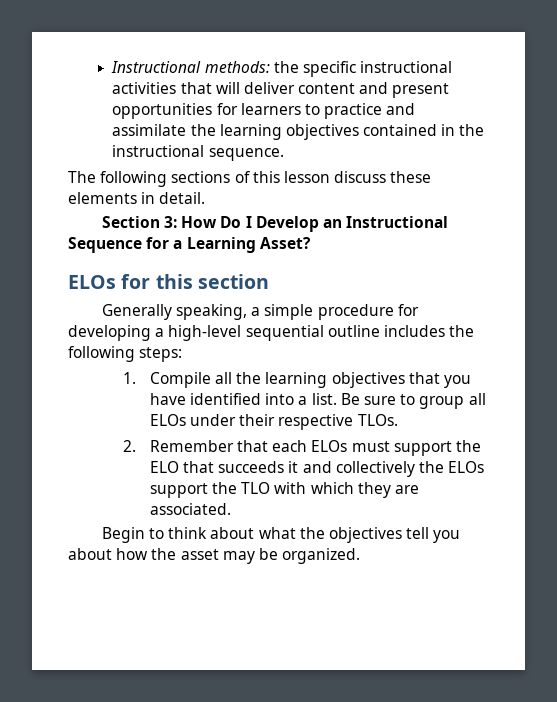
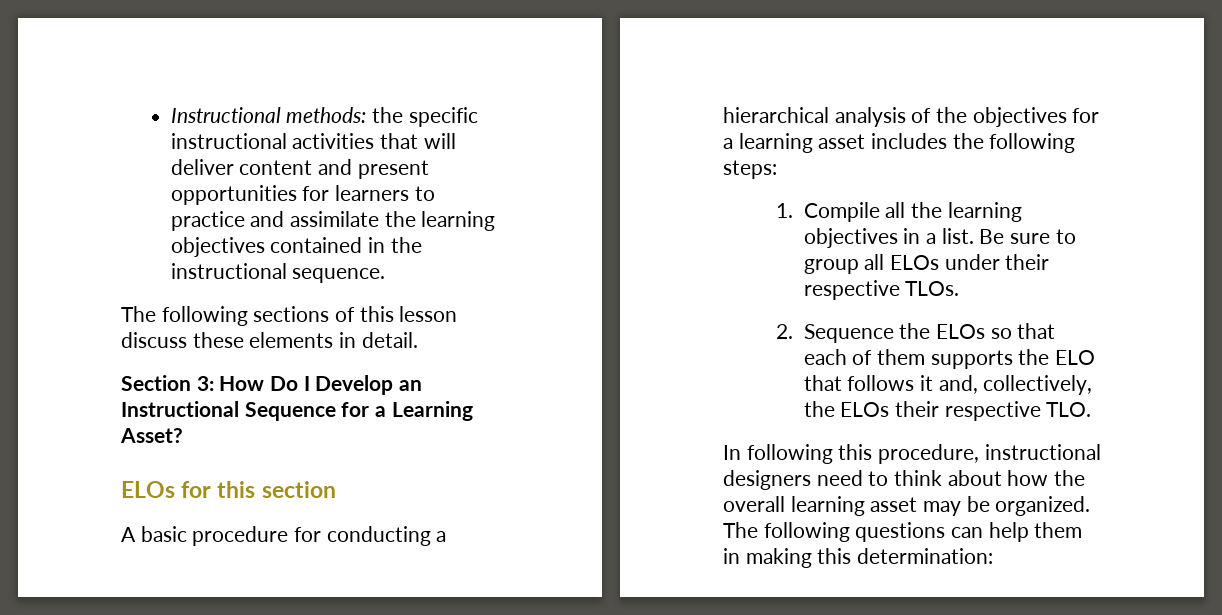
[101,304,419,320] [68,325,380,341] Generally speaking, a simple procedure for developing a high-level sequential outline -> [121,526,447,546] [723,107,1100,127] [723,133,866,153] A basic procedure for conducting a hierarchical analysis of the objectives for a learning asset
[408,372,472,388] [149,393,295,405] that you have identified into -> [903,228,921,244] in
[149,440,482,456] [149,461,485,477] [149,482,420,498] [149,503,231,515] [101,527,461,543] [68,548,361,564] Remember that each ELOs must support the ELO that succeeds it and collectively the ELOs support the TLO with which they are associated. // Begin to think about what the objectives tell you about how the asset may be organized. -> [803,323,1056,343] [803,349,1096,369] [803,375,1093,395] [803,401,1092,421] [723,444,1101,464] [723,470,1086,490] [723,496,1091,516] [723,522,1083,542] [723,548,994,568] Sequence the ELOs so that each of them supports the ELO that follows it and, collectively, the ELOs their respective TLO. // In following this procedure, instructional designers need to think about how the overall learning asset may be organized. The following questions can help them in making this determination:

